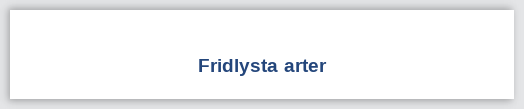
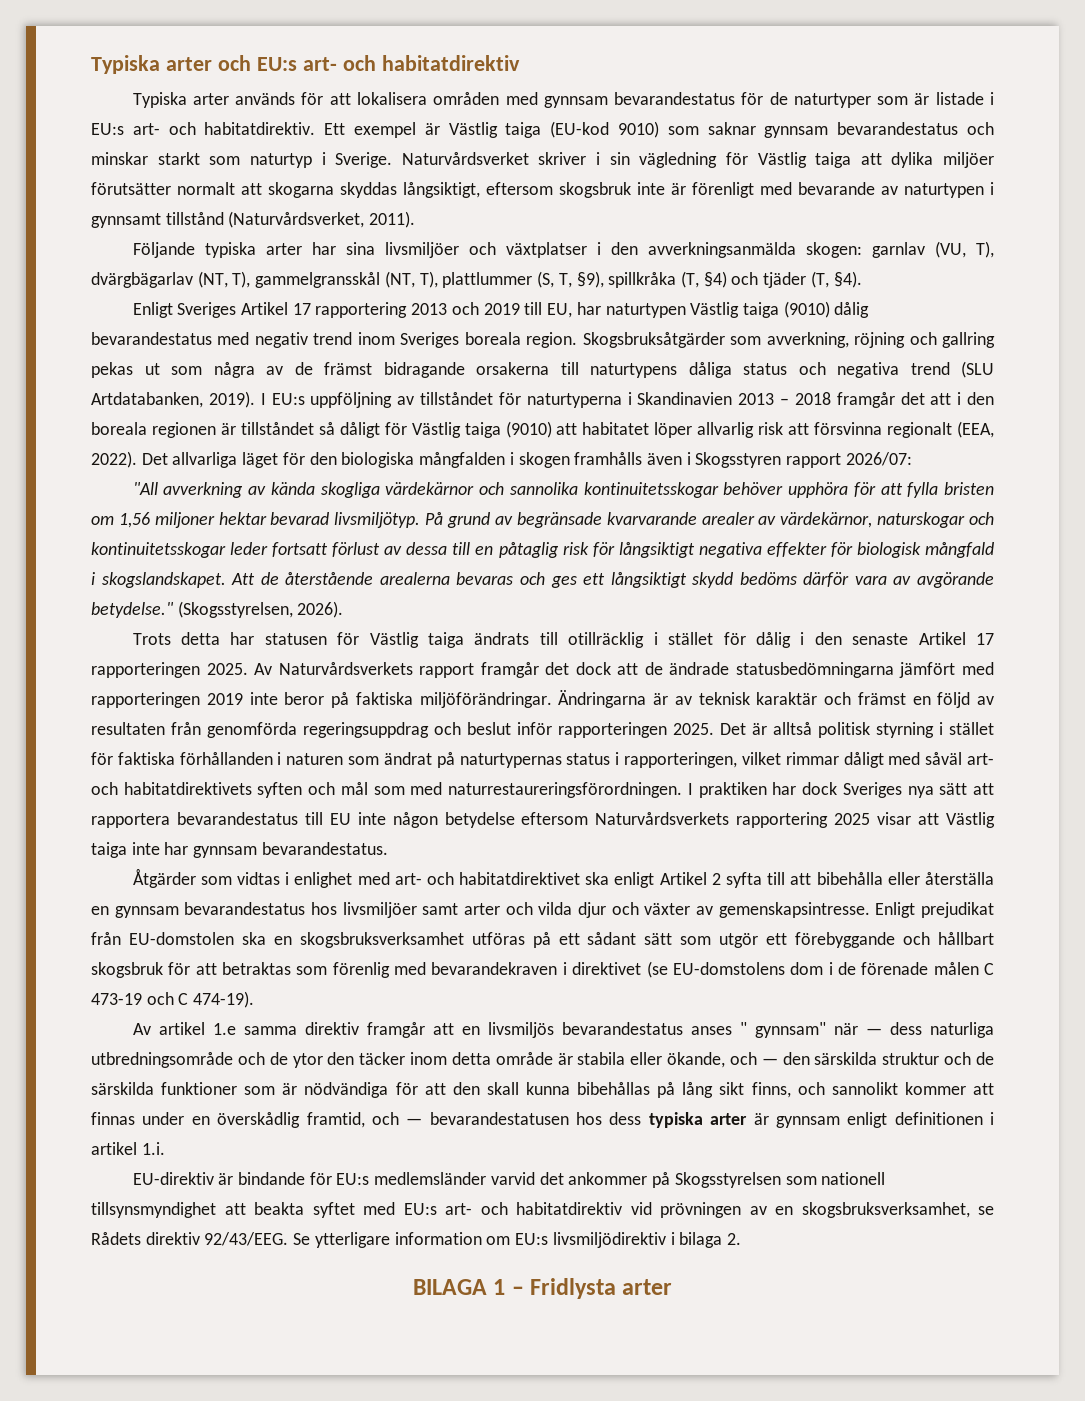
(198, 67) none -> [91,55,520,74] [132,92,995,108] [91,121,994,138] [91,152,994,168] [91,182,994,198] [91,211,416,228] [132,241,994,258] [91,271,862,288] [132,301,870,318] [91,332,995,348] [91,361,994,378] [91,391,995,408] [91,421,995,438] [91,451,912,468] [132,482,994,498] [91,512,995,528] [91,542,994,558] [91,572,994,588] [91,601,344,618] [132,632,995,648] [91,662,995,678] [91,690,994,708] [91,722,994,738] [91,752,995,768] [91,782,995,798] [91,812,995,828] [91,842,388,858] [132,868,994,888] [91,902,994,918] [91,932,994,948] [91,961,995,978] [91,991,255,1008] [132,1022,995,1038] [91,1052,995,1068] [91,1082,994,1098] [91,1112,994,1128] [91,1142,165,1155] [132,1172,886,1188] [91,1202,994,1218] [91,1232,741,1248] [412,1279,524,1295] Typiska arter och EU:s art- och habitatdirektiv // Typiska arter används för att lokalisera områden med gynnsam bevarandestatus för de naturtyper som är listade i EU:s art- och habitatdirektiv. Ett exempel är Västlig taiga (EU-kod 9010) som saknar gynnsam bevarandestatus och minskar starkt som naturtyp i Sverige. Naturvårdsverket skriver i sin vägledning för Västlig taiga att dylika miljöer förutsätter normalt att skogarna skyddas långsiktigt, eftersom skogsbruk inte är förenligt med bevarande av naturtypen i gynnsamt tillstånd (Naturvårdsverket, 2011). // Följande typiska arter har sina livsmiljöer och växtplatser i den avverkningsanmälda skogen: garnlav (VU, T), dvärgbägarlav (NT, T), gammelgransskål (NT, T), plattlummer (S, T, §9), spillkråka (T, §4) och tjäder (T, §4). // Enligt Sveriges Artikel 17 rapportering 2013 och 2019 till EU, har naturtypen Västlig taiga (9010) dålig bevarandestatus med negativ trend inom Sveriges boreala region. Skogsbruksåtgärder som avverkning, röjning och gallring pekas ut som några av de främst bidragande orsakerna till naturtypens dåliga status och negativa trend (SLU Artdatabanken, 2019). I EU:s uppföljning av tillståndet för naturtyperna i Skandinavien 2013 – 2018 framgår det att i den boreala regionen är tillståndet så dåligt för Västlig taiga (9010) att habitatet löper allvarlig risk att försvinna regionalt (EEA, 2022). Det allvarliga läget för den biologiska mångfalden i skogen framhålls även i Skogsstyren rapport 2026/07: // "All avverkning av kända skogliga värdekärnor och sannolika kontinuitetsskogar behöver upphöra för att fylla bristen om 1,56 miljoner hektar bevarad livsmiljötyp. På grund av begränsade kvarvarande arealer av värdekärnor, naturskogar och kontinuitetsskogar leder fortsatt förlust av dessa till en påtaglig risk för långsiktigt negativa effekter för biologisk mångfald i skogslandskapet. Att de återstående arealerna bevaras och ges ett långsiktigt skydd bedöms därför vara av avgörande betydelse." (Skogsstyrelsen, 2026). // Trots detta har statusen för Västlig taiga ändrats till otillräcklig i stället för dålig i den senaste Artikel 17 rapporteringen 2025. Av Naturvårdsverkets rapport framgår det dock att de ändrade statusbedömningarna jämfört med rapporteringen 2019 inte beror på faktiska miljöförändringar. Ändringarna är av teknisk karaktär och främst en följd av resultaten från genomförda regeringsuppdrag och beslut inför rapporteringen 2025. Det är alltså politisk styrning i stället för faktiska förhållanden i naturen som ändrat på naturtypernas status i rapporteringen, vilket rimmar dåligt med såväl art- och habitatdirektivets syften och mål som med naturrestaureringsförordningen. I praktiken har dock Sveriges nya sätt att rapportera bevarandestatus till EU inte någon betydelse eftersom Naturvårdsverkets rapportering 2025 visar att Västlig taiga inte har gynnsam bevarandestatus. // Åtgärder som vidtas i enlighet med art- och habitatdirektivet ska enligt Artikel 2 syfta till att bibehålla eller återställa en gynnsam bevarandestatus hos livsmiljöer samt arter och vilda djur och växter av gemenskapsintresse. Enligt prejudikat från EU-domstolen ska en skogsbruksverksamhet utföras på ett sådant sätt som utgör ett förebyggande och hållbart skogsbruk för att betraktas som förenlig med bevarandekraven i direktivet (se EU-domstolens dom i de förenade målen C 473-19 och C 474-19). // Av artikel 1.e samma direktiv framgår att en livsmiljös bevarandestatus anses " gynnsam" när — dess naturliga utbredningsområde och de ytor den täcker inom detta område är stabila eller ökande, och — den särskilda struktur och de särskilda funktioner som är nödvändiga för att den skall kunna bibehållas på lång sikt finns, och sannolikt kommer att finnas under en överskådlig framtid, och — bevarandestatusen hos dess typiska arter är gynnsam enligt definitionen i artikel 1.i. // EU-direktiv är bindande för EU:s medlemsländer varvid det ankommer på Skogsstyrelsen som nationell tillsynsmyndighet att beakta syftet med EU:s art- och habitatdirektiv vid prövningen av en skogsbruksverksamhet, se Rådets direktiv 92/43/EEG. Se ytterligare information om EU:s livsmiljödirektiv i bilaga 2. // BILAGA 1 –

